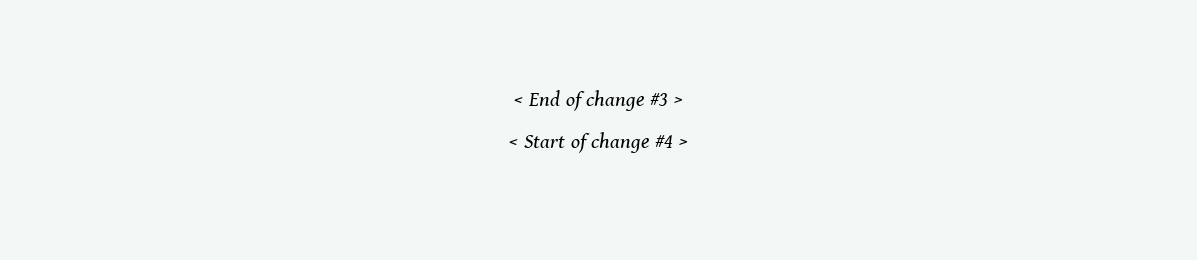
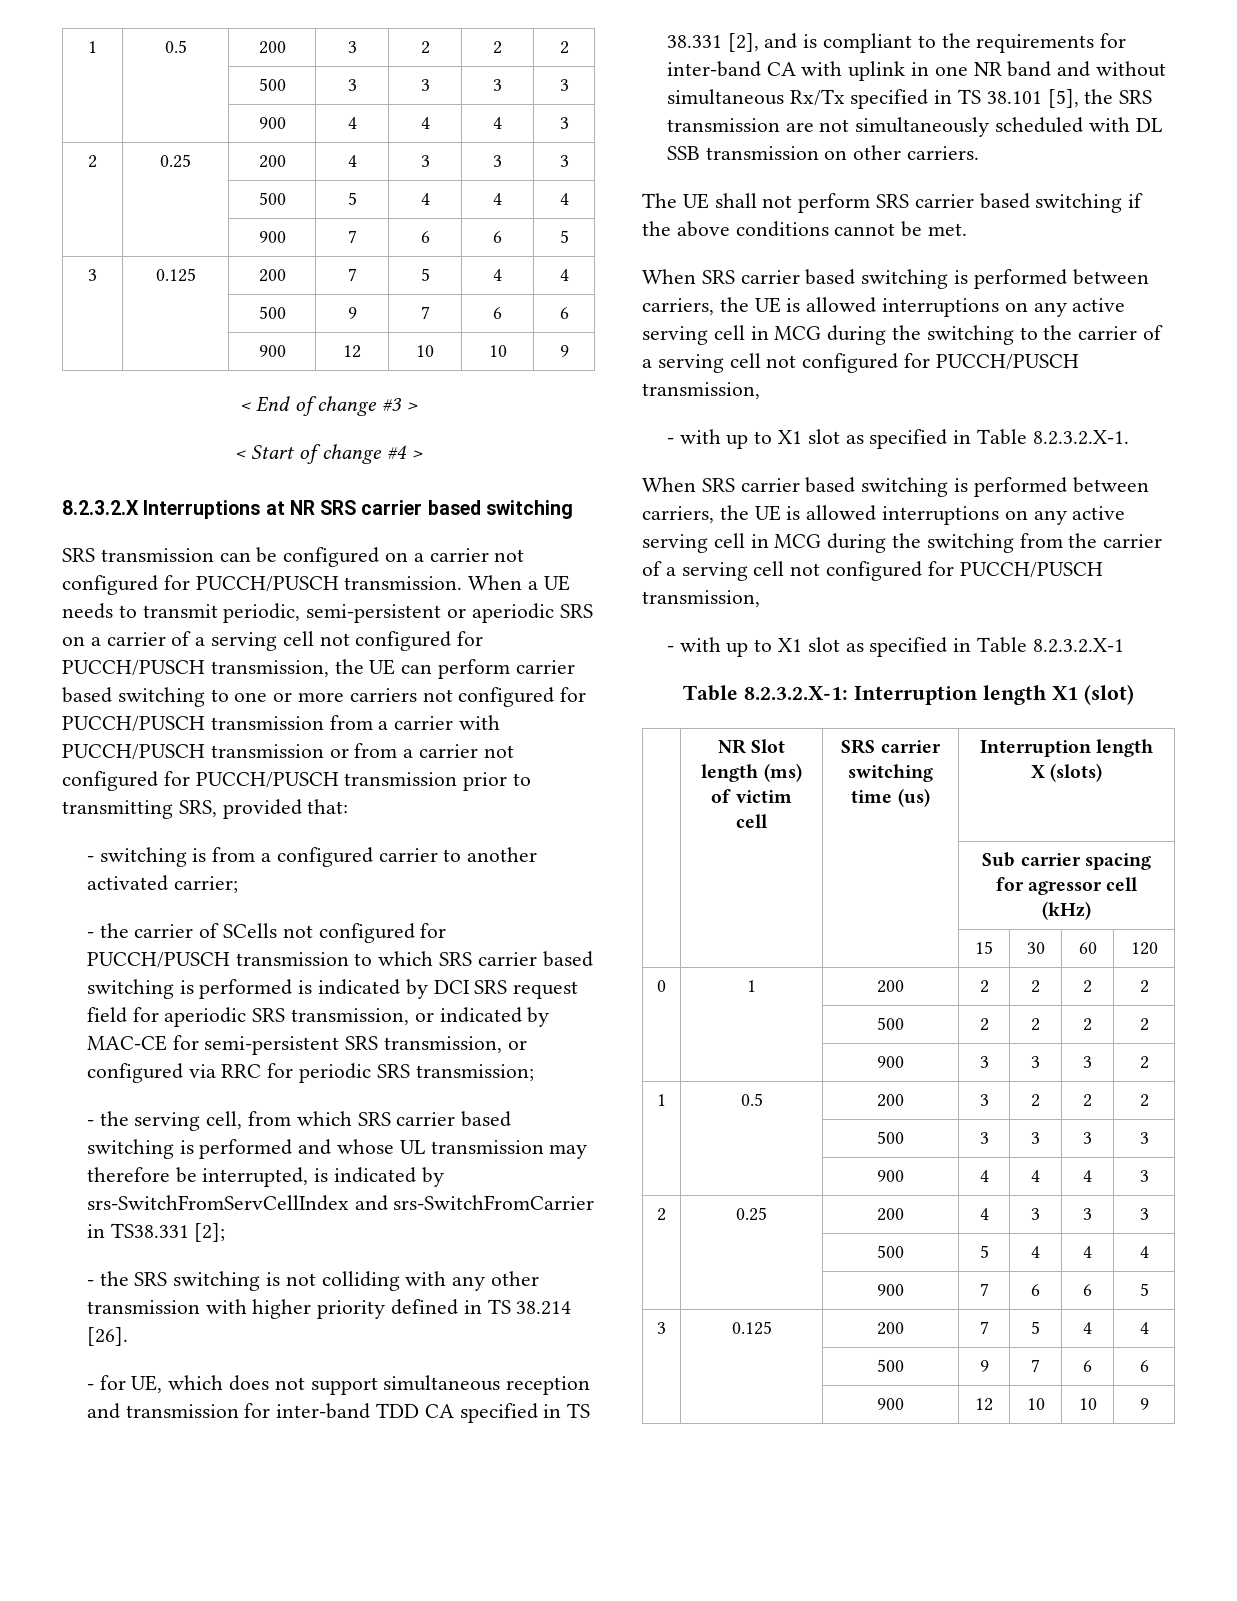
(514, 101) none -> [88,41,97,53] [164,40,187,53] [258,41,286,54] [347,41,357,53] [420,41,430,54] [493,41,502,54] [559,41,569,54] [258,78,286,91] [347,79,357,91] [420,79,430,91] [493,79,502,91] [559,79,569,91] [258,117,286,129] [347,117,357,129] [420,117,430,129] [493,117,502,129] [559,117,569,129] [88,155,97,168] [160,154,191,168] [258,155,286,168] [347,155,357,167] [420,155,430,167] [493,155,502,167] [559,155,569,167] [258,192,286,205] [347,192,357,205] [420,193,430,205] [493,193,502,205] [559,193,569,205] [258,231,286,243] [347,230,357,243] [420,231,430,243] [493,231,502,243] [559,230,569,243] [88,269,97,281] [155,268,196,282] [258,269,286,282] [347,268,357,281] [420,268,430,281] [493,269,502,281] [559,269,569,281] [258,306,286,319] [347,307,357,319] [420,306,430,319] [493,307,502,319] [559,307,569,319] [258,345,286,357] [343,345,361,358] [416,345,434,357] [488,345,507,357] [559,345,569,357] 1 | 0.5 | 200 | 3 | 2 | 2 | 2 // | | 500 | 3 | 3 | 3 | 3 // | | 900 | 4 | 4 | 4 | 3 // 2 | 0.25 | 200 | 4 | 3 | 3 | 3 // | | 500 | 5 | 4 | 4 | 4 // | | 900 | 7 | 6 | 6 | 5 // 3 | 0.125 | 200 | 7 | 5 | 4 | 4 // | | 500 | 9 | 7 | 6 | 6 // | | 900 | 12 | 10 | 10 | 9 //
(688, 143) none -> [62,500,573,519] [62,547,525,567] [62,575,570,595] [62,603,593,623] [62,631,484,651] [62,659,575,679] [62,687,587,707] [62,715,501,732] [62,743,514,760] [62,771,532,791] [62,799,349,819] [86,847,538,867] [86,875,238,893] [86,923,447,943] [86,951,593,968] [86,979,579,999] [86,1007,550,1027] [86,1035,527,1055] [86,1063,534,1083] [86,1111,512,1131] [86,1139,588,1159] [86,1167,444,1187] [86,1195,595,1211] [86,1223,226,1242] [86,1271,540,1291] [86,1299,572,1319] [86,1327,128,1346] [86,1375,591,1395] [86,1403,591,1423] [666,33,1127,53] [666,61,1167,81] [666,89,1153,109] [666,117,1162,137] [666,145,979,160] [642,193,1144,213] [642,221,968,237] [642,269,1149,289] [642,297,1126,317] [642,325,1164,345] [642,353,1079,373] [642,382,760,399] [666,429,1129,449] [642,477,1149,497] [642,505,1126,525] [642,533,1163,553] [642,561,1103,581] [642,590,760,607] [666,637,1124,657] [683,684,1134,705] [717,739,786,754] [701,763,802,782] [711,789,792,803] [736,814,768,828] [841,739,941,754] [848,764,933,782] [851,788,930,807] [979,739,1154,757] [1030,763,1103,782] [982,852,1151,870] [995,877,1139,895] [1042,901,1091,920] [975,941,993,954] [1026,942,1045,954] [1078,942,1097,954] [1130,942,1158,955] [657,980,666,992] [747,980,756,992] [877,980,904,993] [979,980,989,993] [1031,980,1040,993] [1083,980,1092,993] [1139,980,1149,993] [877,1017,904,1030] [979,1018,989,1031] [1031,1018,1040,1031] [1083,1018,1092,1031] [1139,1018,1149,1031] [877,1056,904,1068] [979,1056,989,1068] [1031,1056,1040,1068] [1083,1056,1092,1068] [1139,1056,1149,1069] [657,1094,666,1106] [740,1093,763,1106] [877,1094,904,1107] [979,1094,989,1106] [1031,1094,1040,1107] [1083,1094,1092,1107] [1139,1094,1149,1107] [877,1131,904,1144] [979,1132,989,1144] [1031,1132,1040,1144] [1083,1132,1092,1144] [1139,1132,1149,1144] [877,1170,904,1182] [979,1170,989,1182] [1031,1170,1040,1182] [1083,1170,1092,1182] [1139,1170,1149,1182] [657,1208,666,1221] [736,1207,767,1221] [877,1208,904,1221] [979,1208,989,1220] [1031,1208,1040,1220] [1083,1208,1092,1220] [1139,1208,1149,1220] [877,1245,904,1258] [979,1245,989,1258] [1031,1246,1040,1258] [1083,1246,1092,1258] [1139,1246,1149,1258] [877,1284,904,1296] [979,1283,989,1296] [1031,1284,1040,1296] [1083,1284,1092,1296] [1139,1283,1149,1296] [657,1322,666,1334] [731,1321,772,1335] [877,1322,904,1335] [979,1321,989,1334] [1031,1321,1040,1334] [1083,1322,1092,1334] [1139,1322,1149,1334] [877,1359,904,1372] [979,1360,989,1372] [1031,1359,1040,1372] [1083,1360,1092,1372] [1139,1360,1149,1372] [877,1398,904,1410] [975,1398,993,1411] [1026,1398,1045,1410] [1078,1398,1097,1410] [1139,1398,1149,1410] // 8.2.3.2.X Interruptions at NR SRS carrier based switching // SRS transmission can be configured on a carrier not configured for PUCCH/PUSCH transmission. When a UE needs to transmit periodic, semi-persistent or aperiodic SRS on a carrier of a serving cell not configured for PUCCH/PUSCH transmission, the UE can perform carrier based switching to one or more carriers not configured for PUCCH/PUSCH transmission from a carrier with PUCCH/PUSCH transmission or from a carrier not configured for PUCCH/PUSCH transmission prior to transmitting SRS, provided that: // - switching is from a configured carrier to another activated carrier; // - the carrier of SCells not configured for PUCCH/PUSCH transmission to which SRS carrier based switching is performed is indicated by DCI SRS request field for aperiodic SRS transmission, or indicated by MAC-CE for semi-persistent SRS transmission, or configured via RRC for periodic SRS transmission; // - the serving cell, from which SRS carrier based switching is performed and whose UL transmission may therefore be interrupted, is indicated by srs-SwitchFromServCellIndex and srs-SwitchFromCarrier in TS38.331 [2]; // - the SRS switching is not colliding with any other transmission with higher priority defined in TS 38.214 [26]. // - for UE, which does not support simultaneous reception and transmission for inter-band TDD CA specified in TS 38.331 [2], and is compliant to the requirements for inter-band CA with uplink in one NR band and without simultaneous Rx/Tx specified in TS 38.101 [5], the SRS transmission are not simultaneously scheduled with DL SSB transmission on other carriers. // The UE shall not perform SRS carrier based switching if the above conditions cannot be met. // When SRS carrier based switching is performed between carriers, the UE is allowed interruptions on any active serving cell in MCG during the switching to the carrier of a serving cell not configured for PUCCH/PUSCH transmission, // - with up to X1 slot as specified in Table 8.2.3.2.X-1. // When SRS carrier based switching is performed between carriers, the UE is allowed interruptions on any active serving cell in MCG during the switching from the carrier of a serving cell not configured for PUCCH/PUSCH transmission, // - with up to X1 slot as specified in Table 8.2.3.2.X-1 // Table 8.2.3.2.X-1: Interruption length X1 (slot) // | NR Slot length (ms) of victim cell | SRS carrier switching time (us) | Interruption length X (slots) // | | | Sub carrier spacing for agressor cell (kHz) // | | | 15 | 30 | 60 | 120 // 0 | 1 | 200 | 2 | 2 | 2 | 2 // | | 500 | 2 | 2 | 2 | 2 // | | 900 | 3 | 3 | 3 | 2 // 1 | 0.5 | 200 | 3 | 2 | 2 | 2 // | | 500 | 3 | 3 | 3 | 3 // | | 900 | 4 | 4 | 4 | 3 // 2 | 0.25 | 200 | 4 | 3 | 3 | 3 // | | 500 | 5 | 4 | 4 | 4 // | | 900 | 7 | 6 | 6 | 5 // 3 | 0.125 | 200 | 7 | 5 | 4 | 4 // | | 500 | 9 | 7 | 6 | 6 // | | 900 | 12 | 10 | 10 | 9

